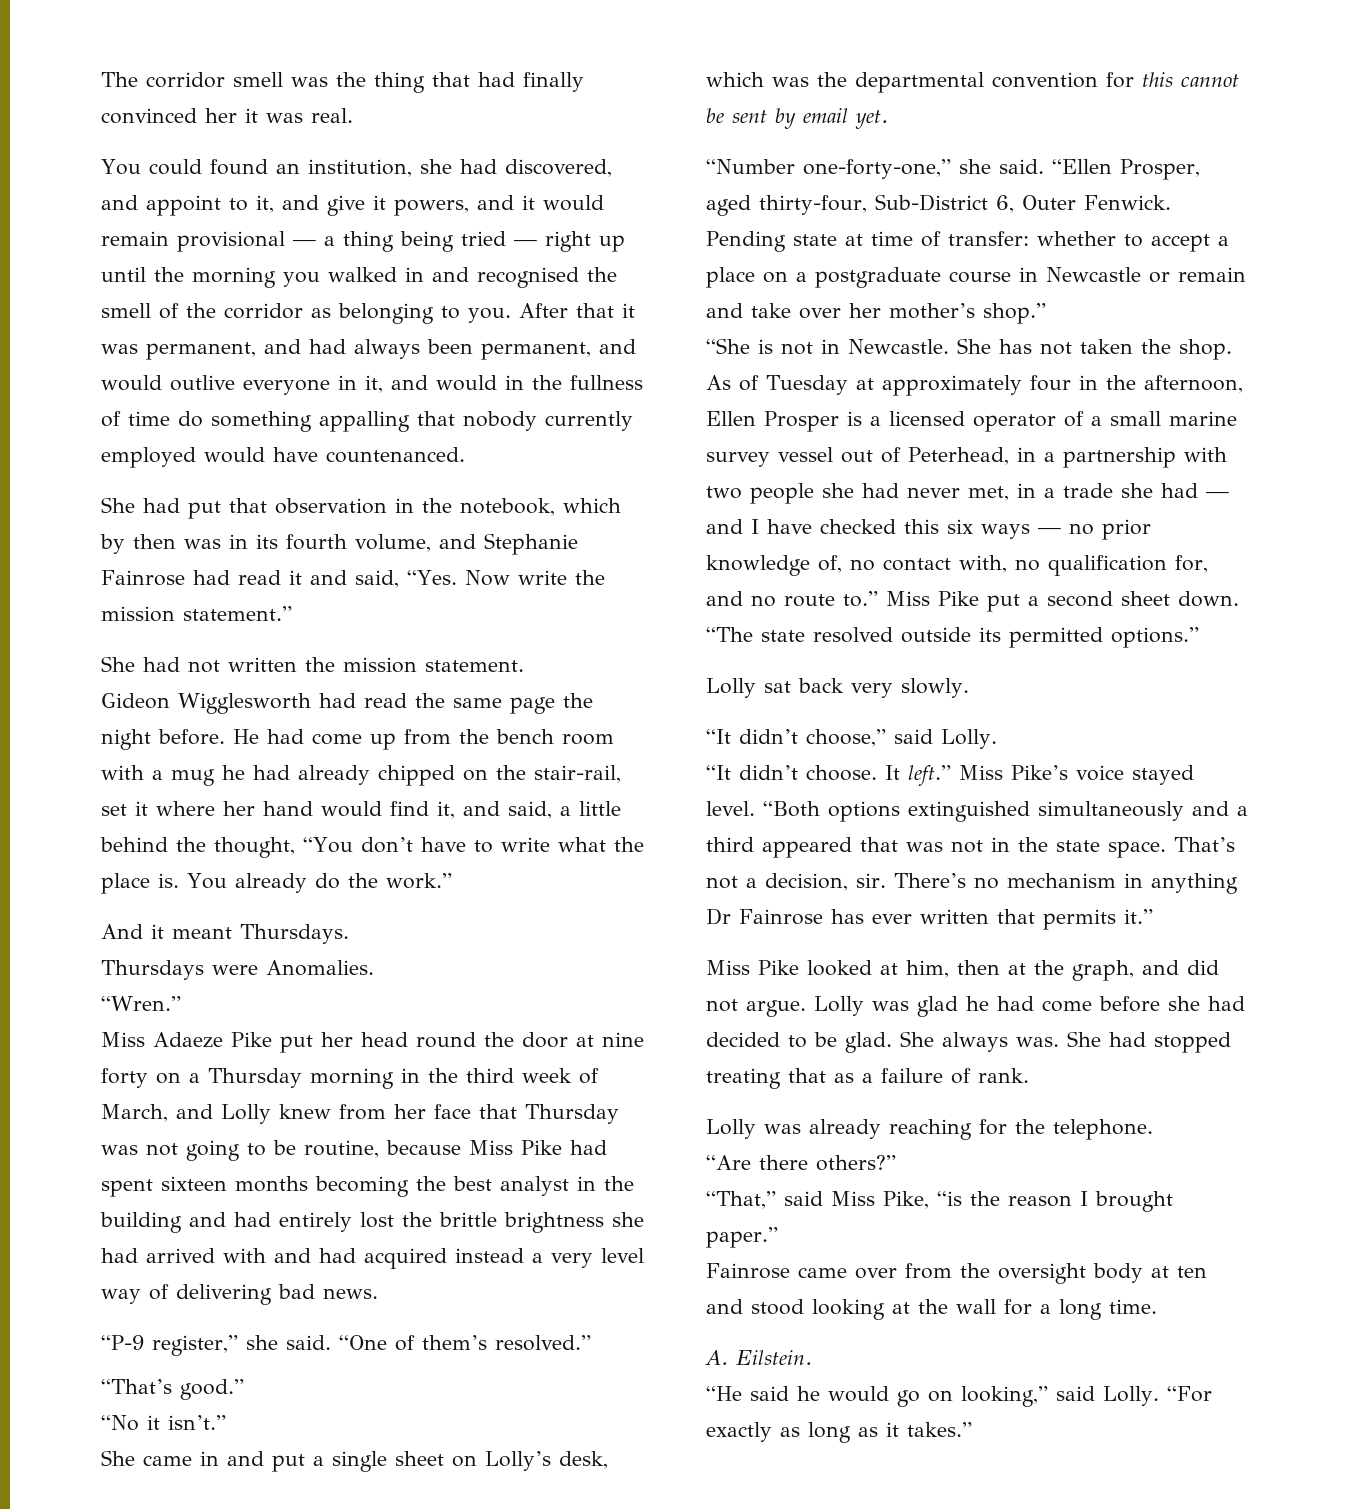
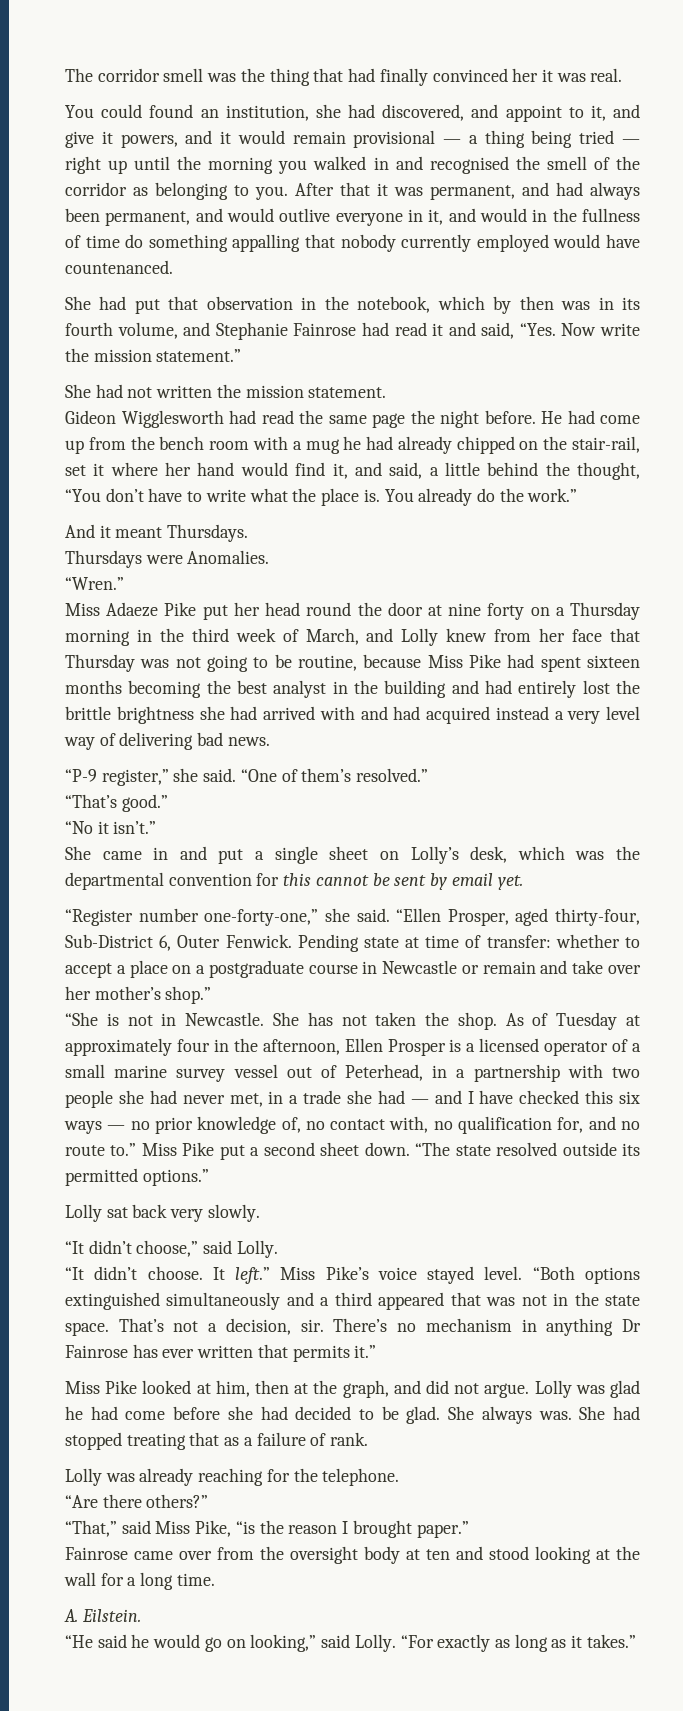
[706,159,795,174] “Number -> [65,908,199,926] “Register number

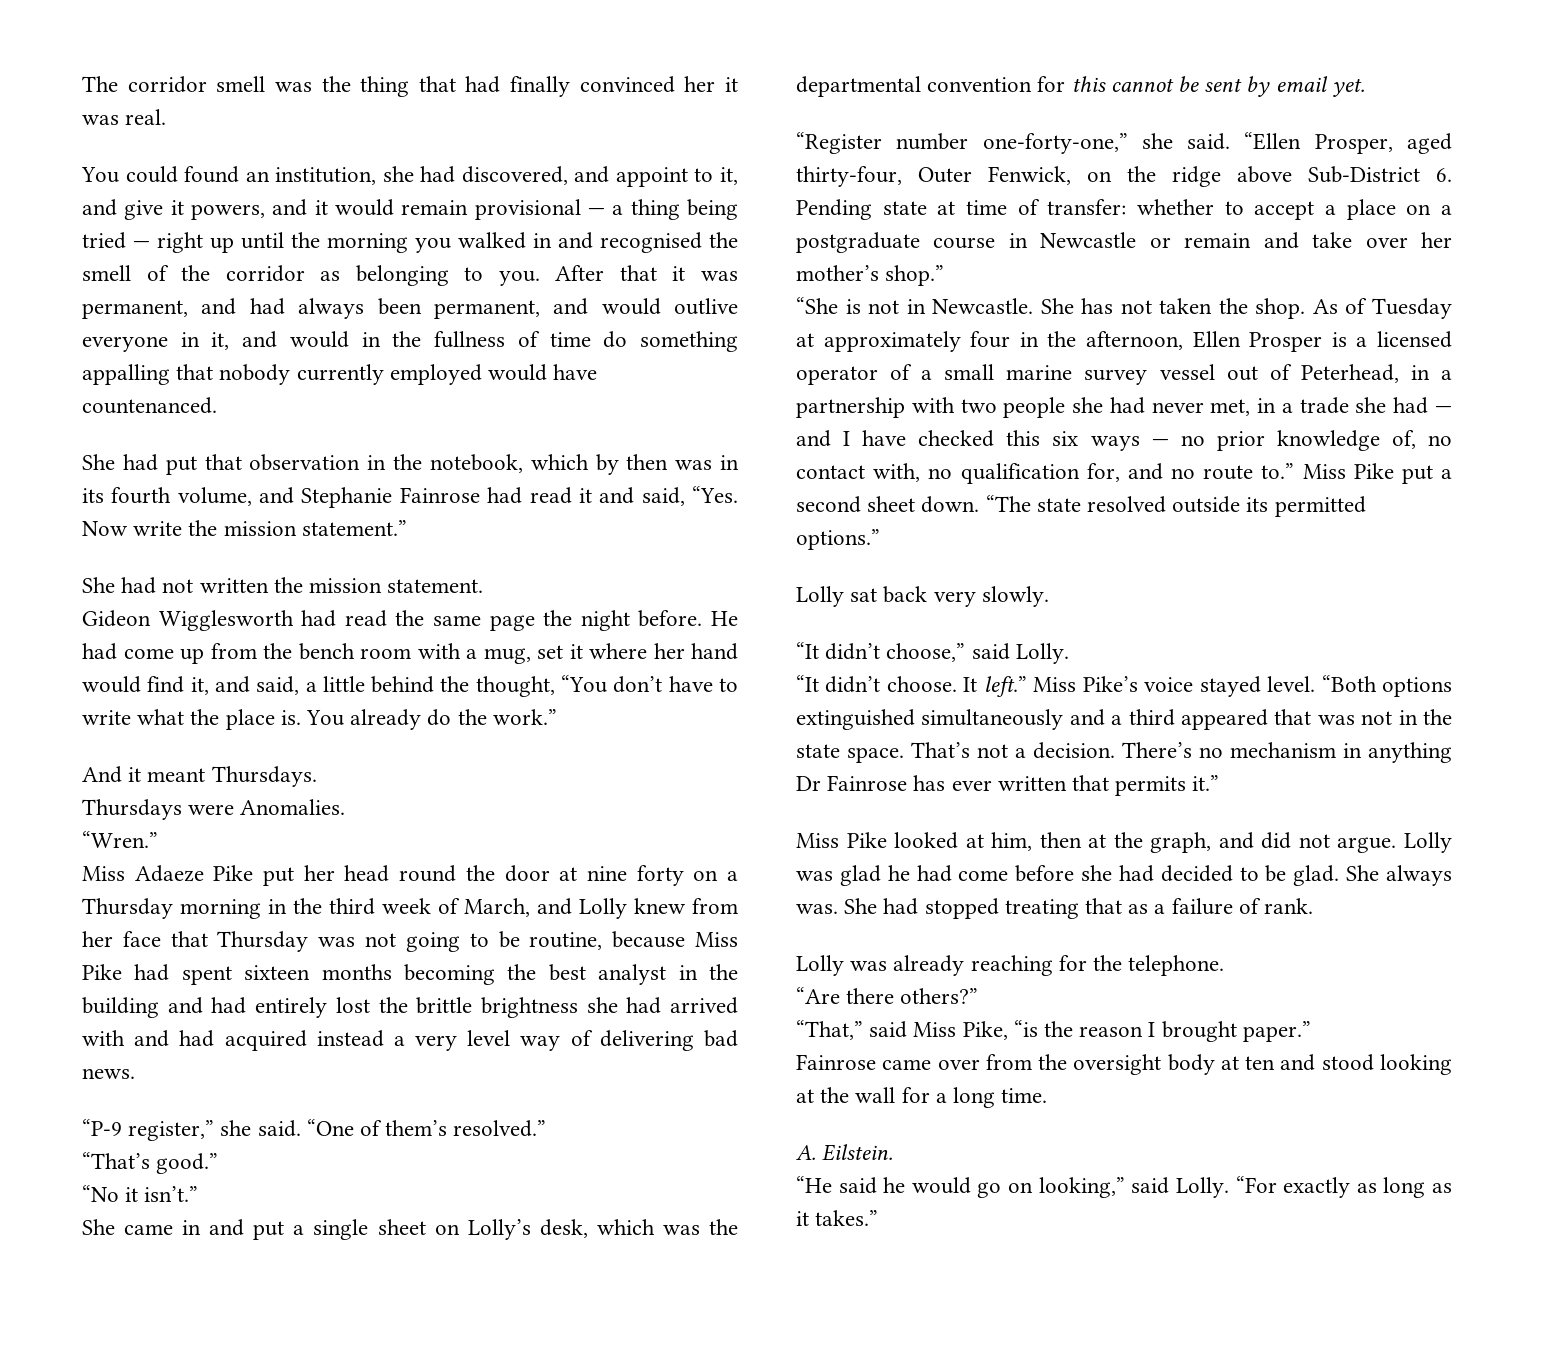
[305,436,640,454] mug he had already chipped on the stair-rail, -> [483,648,531,664] mug,
[65,934,292,951] Sub-District 6, Outer Fenwick. -> [918,166,1452,187] Outer Fenwick, on the ridge above Sub-District 6.
[225,1318,324,1335] decision, sir. -> [1033,742,1115,759] decision.

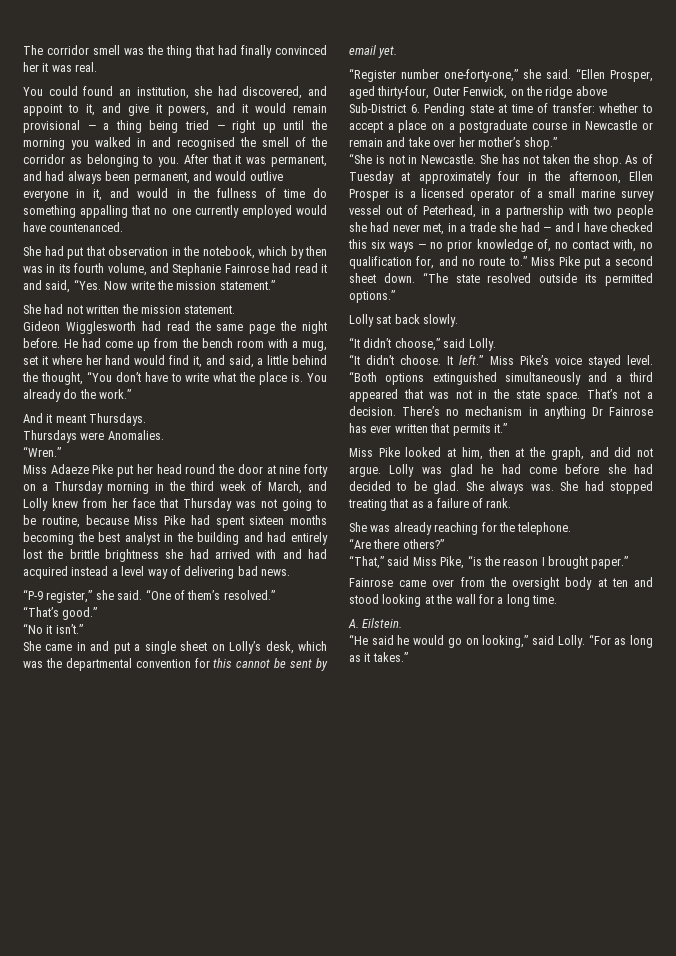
[219,364,291,385] nobody -> [154,208,191,215] no one
[415,1035,458,1051] very -> (118, 572) none
[933,591,976,607] very -> (420, 319) none
[796,955,844,976] Lolly -> [349,522,367,532] She
[1283,1177,1351,1198] exactly -> (611, 639) none

